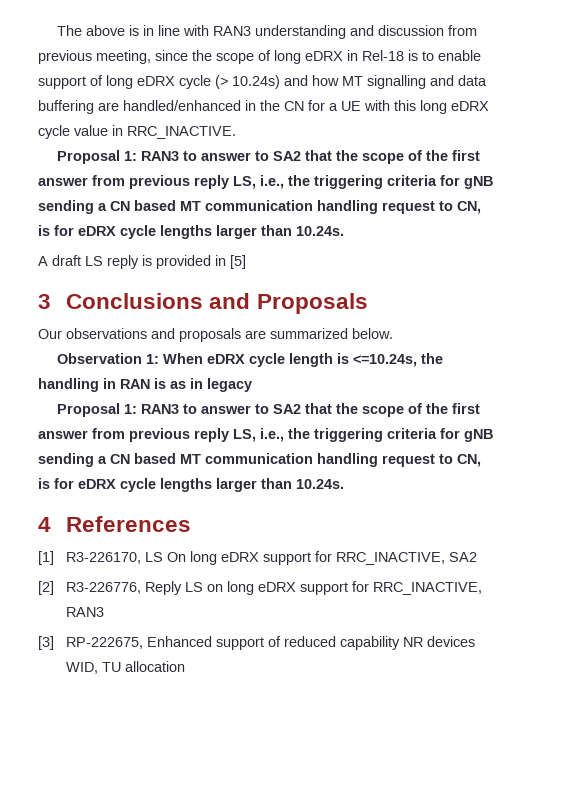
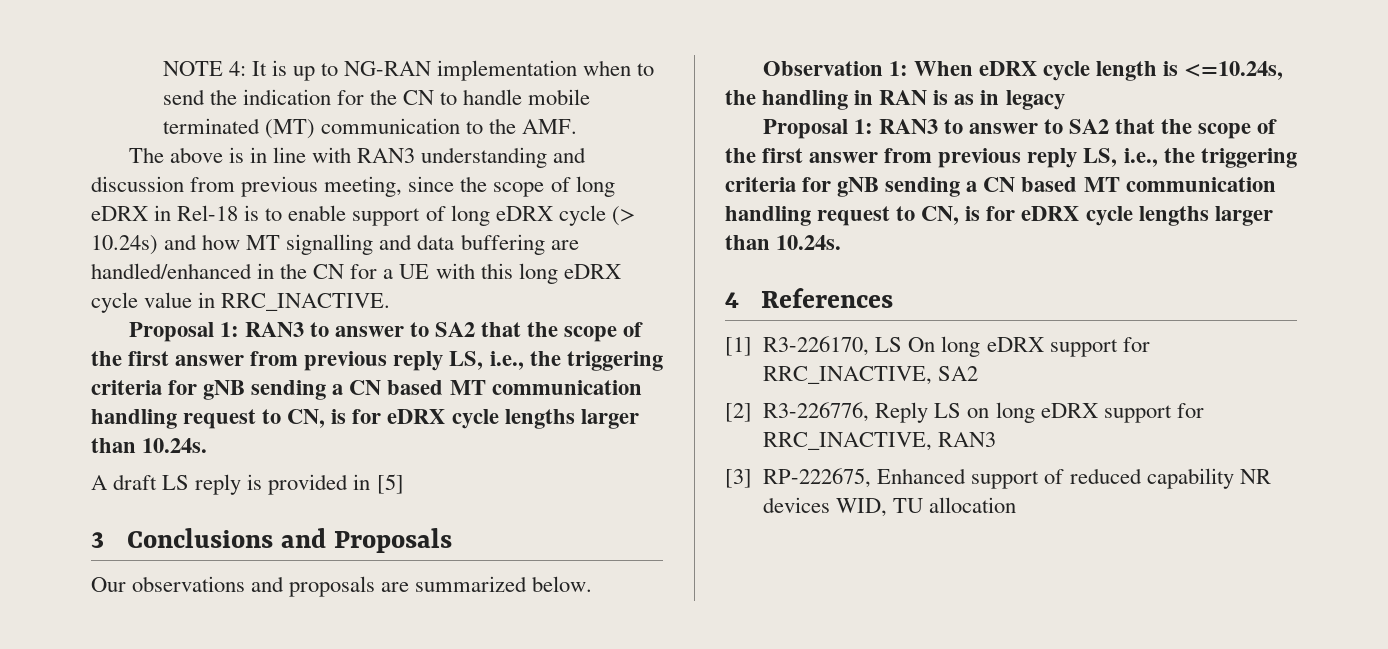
(56, 30) none -> [162,60,655,81] [162,89,591,105] [162,118,578,139] NOTE 4: It is up to NG-RAN implementation when to send the indication for the CN to handle mobile terminated (MT) communication to the AMF. //

